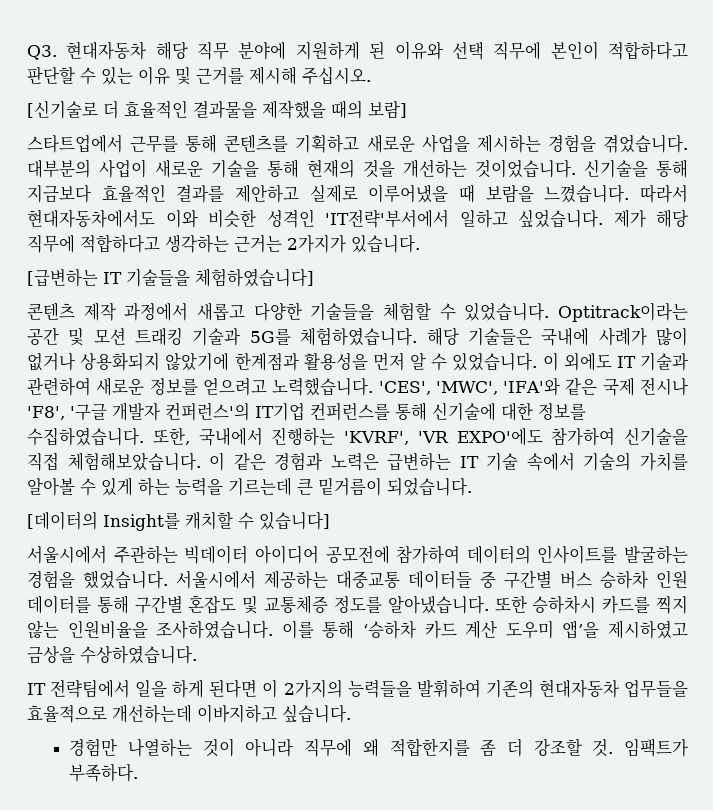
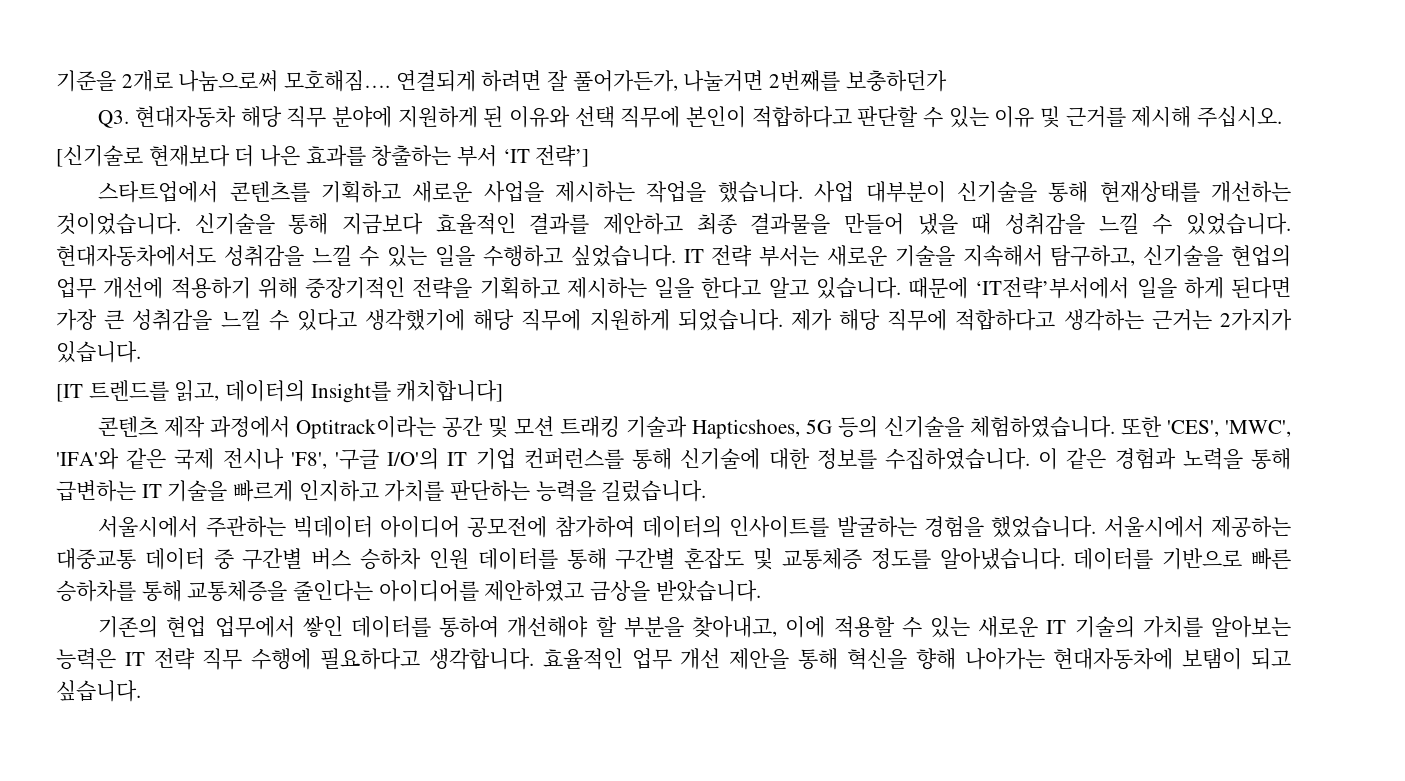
(27, 52) none -> [56,70,947,92] 기준을 2개로 나눔으로써 모호해짐…. 연결되게 하려면 잘 풀어가든가, 나눌거면 2번째를 보충하던가 //
[103,100,407,119] 더 효율적인 결과물을 제작했을 때의 보람] -> [148,145,590,167] 현재보다 더 나은 효과를 창출하는 부서 ‘IT 전략’]
[130,134,218,153] 근무를 통해 -> (219, 192) none
[547,135,688,153] [27,159,395,178] 경험을 겪었습니다. 대부분의 사업이 새로운 기술을 통해 현재의 것을 -> [646,181,1200,203] 작업을 했습니다. 사업 대부분이 신기술을 통해 현재상태를
[309,184,688,203] [27,209,603,228] 실제로 이루어냈을 때 보람을 느꼈습니다. 따라서 현대자동차에서도 이와 비슷한 성격인 'IT전략'부서에서 일하고 싶었습니다. -> [696,213,1291,235] [56,245,1291,267] [56,277,1291,299] [56,309,783,331] 최종 결과물을 만들어 냈을 때 성취감을 느낄 수 있었습니다. 현대자동차에서도 성취감을 느낄 수 있는 일을 수행하고 싶었습니다. IT 전략 부서는 새로운 기술을 지속해서 탐구하고, 신기술을 현업의 업무 개선에 적용하기 위해 중장기적인 전략을 기획하고 제시하는 일을 한다고 알고 있습니다. 때문에 ‘IT전략’부서에서 일을 하게 된다면 가장 큰 성취감을 느낄 수 있다고 생각했기에 해당 직무에 지원하게 되었습니다.
[27,268,314,287] [27,302,550,321] [급변하는 IT 기술들을 체험하였습니다] // 콘텐츠 제작 과정에서 새롭고 다양한 기술들을 체험할 수 있었습니다. -> [56,380,504,403] [98,416,291,438] [IT 트렌드를 읽고, 데이터의 Insight를 캐치합니다] // 콘텐츠 제작 과정에서
[249,327,688,346] [27,352,688,371] [27,377,374,396] 5G를 체험하였습니다. 해당 기술들은 국내에 사례가 많이 없거나 상용화되지 않았기에 한계점과 활용성을 먼저 알 수 있었습니다. 이 외에도 IT 기술과 관련하여 새로운 정보를 얻으려고 노력했습니다. -> [692,416,1163,439] Hapticshoes, 5G 등의 신기술을 체험하였습니다. 또한
[112,402,305,421] 개발자 컨퍼런스'의 IT기업 -> [387,448,516,470] I/O'의 IT 기업
[152,427,688,446] [27,452,688,471] [27,477,472,496] [27,511,330,531] 또한, 국내에서 진행하는 'KVRF', 'VR EXPO'에도 참가하여 신기술을 직접 체험해보았습니다. 이 같은 경험과 노력은 급변하는 IT 기술 속에서 기술의 가치를 알아볼 수 있게 하는 능력을 기르는데 큰 밑거름이 되었습니다. // [데이터의 Insight를 캐치할 수 있습니다] -> [1038,448,1291,470] [56,480,707,502] 이 같은 경험과 노력을 통해 급변하는 IT 기술을 빠르게 인지하고 가치를 판단하는 능력을 길렀습니다.
[408,570,472,589] 데이터들 -> [144,548,205,570] 데이터
[494,595,688,614] [27,620,689,639] [27,646,197,664] [27,679,688,698] [27,704,351,723] [69,738,688,757] [69,764,139,782] 또한 승하차시 카드를 찍지 않는 인원비율을 조사하였습니다. 이를 통해 ‘승하차 카드 계산 도우미 앱’을 제시하였고 금상을 수상하였습니다. // IT 전략팀에서 일을 하게 된다면 이 2가지의 능력들을 발휘하여 기존의 현대자동차 업무들을 효율적으로 개선하는데 이바지하고 싶습니다. // 경험만 나열하는 것이 아니라 직무에 왜 적합한지를 좀 더 강조할 것. 임팩트가 부족하다. -> [1073,548,1291,570] [56,580,761,602] [98,616,1292,638] [56,648,1292,670] [56,680,141,702] 데이터를 기반으로 빠른 승하차를 통해 교통체증을 줄인다는 아이디어를 제안하였고 금상을 받았습니다. // 기존의 현업 업무에서 쌓인 데이터를 통하여 개선해야 할 부분을 찾아내고, 이에 적용할 수 있는 새로운 IT 기술의 가치를 알아보는 능력은 IT 전략 직무 수행에 필요하다고 생각합니다. 효율적인 업무 개선 제안을 통해 혁신을 향해 나아가는 현대자동차에 보탬이 되고 싶습니다.

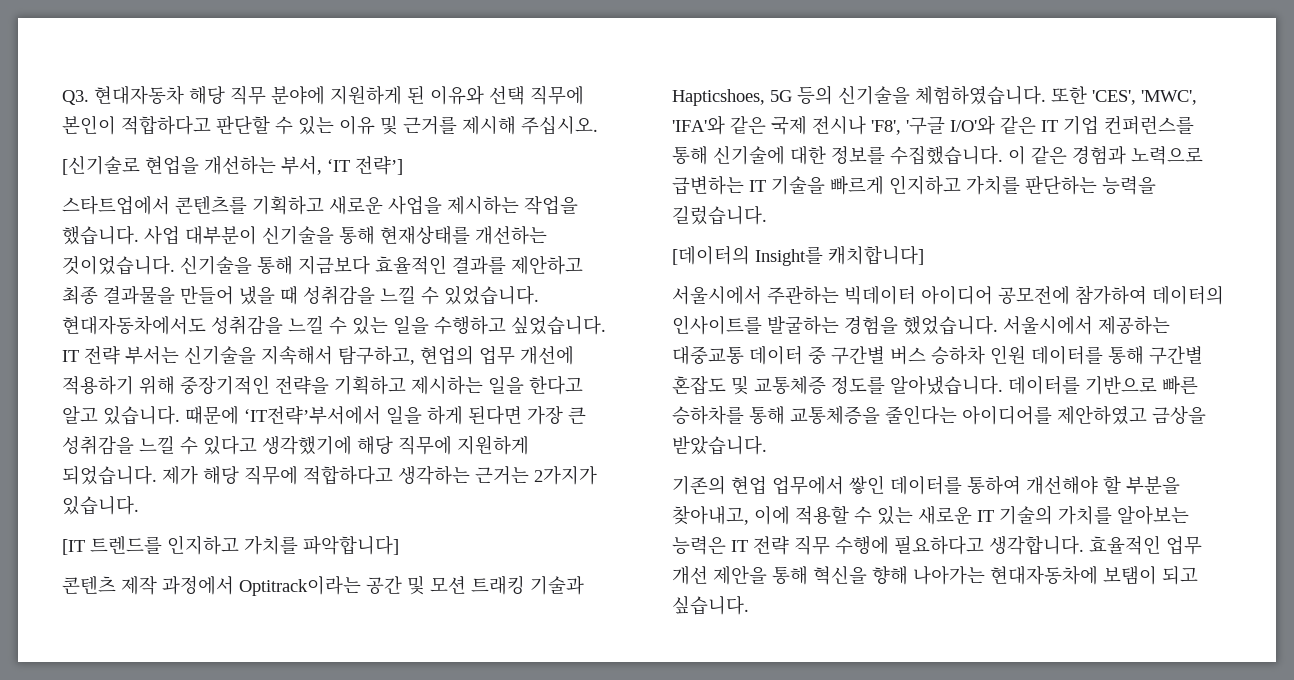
[56,70,947,92] 기준을 2개로 나눔으로써 모호해짐…. 연결되게 하려면 잘 풀어가든가, 나눌거면 2번째를 보충하던가 // -> (62, 97) none
[148,145,498,167] 현재보다 더 나은 효과를 창출하는 부서 -> [145,156,322,175] 현업을 개선하는 부서,
[826,245,955,267] 새로운 기술을 -> [184,346,256,365] 신기술을
[1143,245,1224,267] 신기술을 -> (415, 355) none
[174,380,504,403] 읽고, 데이터의 Insight를 캐치합니다] -> [167,535,399,555] 인지하고 가치를 파악합니다]
[387,448,440,470] I/O'의 -> [950,115,1036,135] I/O'와 같은
[884,448,1030,470] 수집하였습니다. -> [890,145,1003,165] 수집했습니다.
[1182,448,1291,470] 노력을 통해 -> [1131,146,1203,165] 노력으로
(707, 491) none -> [672,245,924,266] // [데이터의 Insight를 캐치합니다]

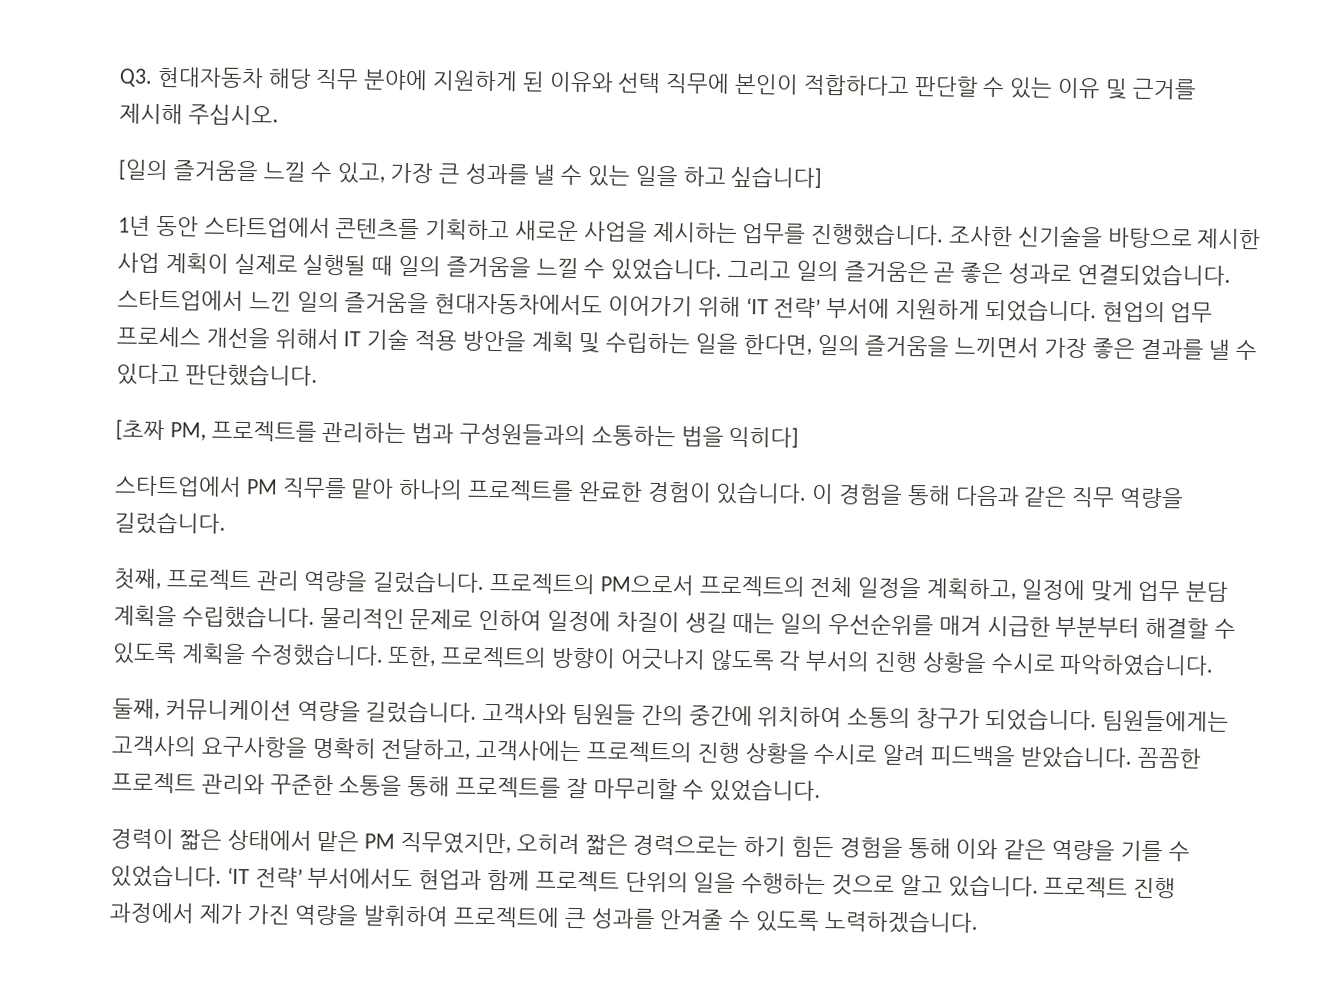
[62,156,403,175] [신기술로 현업을 개선하는 부서, ‘IT 전략’] // -> [118,159,823,188] [118,215,199,237] [일의 즐거움을 느낄 수 있고, 가장 큰 성과를 낼 수 있는 일을 하고 싶습니다] // 1년 동안
[524,196,578,215] [62,225,547,245] [62,255,583,275] [62,285,539,305] [62,315,606,335] [62,345,574,365] [62,375,583,395] [62,405,586,425] [62,435,529,455] [62,465,597,485] [62,495,139,515] [62,535,399,555] [62,575,584,596] [672,85,1197,106] [672,115,1194,135] [672,145,1203,165] [672,175,1156,195] [672,205,767,225] [672,245,924,266] [672,285,1224,305] [672,315,1170,335] [672,345,1203,365] [672,375,1198,395] [672,405,1206,425] [672,435,767,455] [672,475,1180,495] [672,505,1189,525] [672,535,1202,555] [672,565,1198,585] [672,595,749,615] 작업을 했습니다. 사업 대부분이 신기술을 통해 현재상태를 개선하는 것이었습니다. 신기술을 통해 지금보다 효율적인 결과를 제안하고 최종 결과물을 만들어 냈을 때 성취감을 느낄 수 있었습니다. 현대자동차에서도 성취감을 느낄 수 있는 일을 수행하고 싶었습니다. IT 전략 부서는 신기술을 지속해서 탐구하고, 현업의 업무 개선에 적용하기 위해 중장기적인 전략을 기획하고 제시하는 일을 한다고 알고 있습니다. 때문에 ‘IT전략’부서에서 일을 하게 된다면 가장 큰 성취감을 느낄 수 있다고 생각했기에 해당 직무에 지원하게 되었습니다. 제가 해당 직무에 적합하다고 생각하는 근거는 2가지가 있습니다. // [IT 트렌드를 인지하고 가치를 파악합니다] // 콘텐츠 제작 과정에서 Optitrack이라는 공간 및 모션 트래킹 기술과 Hapticshoes, 5G 등의 신기술을 체험하였습니다. 또한 'CES', 'MWC', 'IFA'와 같은 국제 전시나 'F8', '구글 I/O'와 같은 IT 기업 컨퍼런스를 통해 신기술에 대한 정보를 수집했습니다. 이 같은 경험과 노력으로 급변하는 IT 기술을 빠르게 인지하고 가치를 판단하는 능력을 길렀습니다. // [데이터의 Insight를 캐치합니다] // 서울시에서 주관하는 빅데이터 아이디어 공모전에 참가하여 데이터의 인사이트를 발굴하는 경험을 했었습니다. 서울시에서 제공하는 대중교통 데이터 중 구간별 버스 승하차 인원 데이터를 통해 구간별 혼잡도 및 교통체증 정도를 알아냈습니다. 데이터를 기반으로 빠른 승하차를 통해 교통체증을 줄인다는 아이디어를 제안하였고 금상을 받았습니다. // 기존의 현업 업무에서 쌓인 데이터를 통하여 개선해야 할 부분을 찾아내고, 이에 적용할 수 있는 새로운 IT 기술의 가치를 알아보는 능력은 IT 전략 직무 수행에 필요하다고 생각합니다. 효율적인 업무 개선 제안을 통해 혁신을 향해 나아가는 현대자동차에 보탬이 되고 싶습니다. -> [741,222,1262,250] [117,252,1231,287] [117,289,1214,323] [116,326,1258,361] [116,363,318,387] [115,419,800,448] [114,475,1185,509] [114,511,226,535] [113,568,1229,602] [113,605,1237,639] [112,642,1215,677] [112,698,1229,732] [111,735,1201,769] [111,772,822,802] [110,828,1190,862] [110,864,1177,899] [109,902,978,934] 업무를 진행했습니다. 조사한 신기술을 바탕으로 제시한 사업 계획이 실제로 실행될 때 일의 즐거움을 느낄 수 있었습니다. 그리고 일의 즐거움은 곧 좋은 성과로 연결되었습니다. 스타트업에서 느낀 일의 즐거움을 현대자동차에서도 이어가기 위해 ‘IT 전략’ 부서에 지원하게 되었습니다. 현업의 업무 프로세스 개선을 위해서 IT 기술 적용 방안을 계획 및 수립하는 일을 한다면, 일의 즐거움을 느끼면서 가장 좋은 결과를 낼 수 있다고 판단했습니다. // [초짜 PM, 프로젝트를 관리하는 법과 구성원들과의 소통하는 법을 익히다] // 스타트업에서 PM 직무를 맡아 하나의 프로젝트를 완료한 경험이 있습니다. 이 경험을 통해 다음과 같은 직무 역량을 길렀습니다. // 첫째, 프로젝트 관리 역량을 길렀습니다. 프로젝트의 PM으로서 프로젝트의 전체 일정을 계획하고, 일정에 맞게 업무 분담 계획을 수립했습니다. 물리적인 문제로 인하여 일정에 차질이 생길 때는 일의 우선순위를 매겨 시급한 부분부터 해결할 수 있도록 계획을 수정했습니다. 또한, 프로젝트의 방향이 어긋나지 않도록 각 부서의 진행 상황을 수시로 파악하였습니다. // 둘째, 커뮤니케이션 역량을 길렀습니다. 고객사와 팀원들 간의 중간에 위치하여 소통의 창구가 되었습니다. 팀원들에게는 고객사의 요구사항을 명확히 전달하고, 고객사에는 프로젝트의 진행 상황을 수시로 알려 피드백을 받았습니다. 꼼꼼한 프로젝트 관리와 꾸준한 소통을 통해 프로젝트를 잘 마무리할 수 있었습니다. // 경력이 짧은 상태에서 맡은 PM 직무였지만, 오히려 짧은 경력으로는 하기 힘든 경험을 통해 이와 같은 역량을 기를 수 있었습니다. ‘IT 전략’ 부서에서도 현업과 함께 프로젝트 단위의 일을 수행하는 것으로 알고 있습니다. 프로젝트 진행 과정에서 제가 가진 역량을 발휘하여 프로젝트에 큰 성과를 안겨줄 수 있도록 노력하겠습니다.

